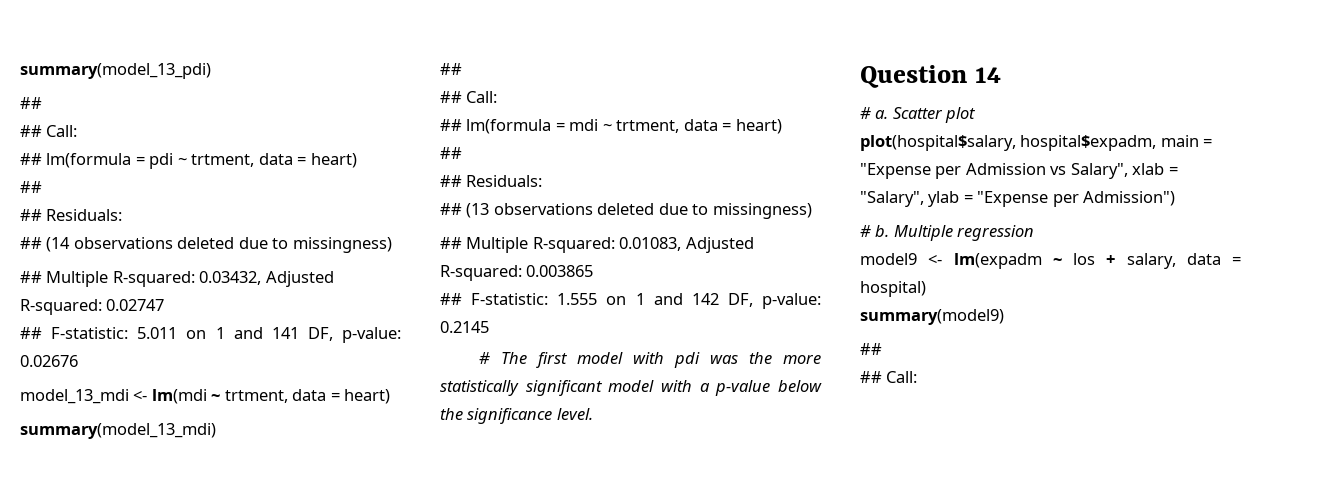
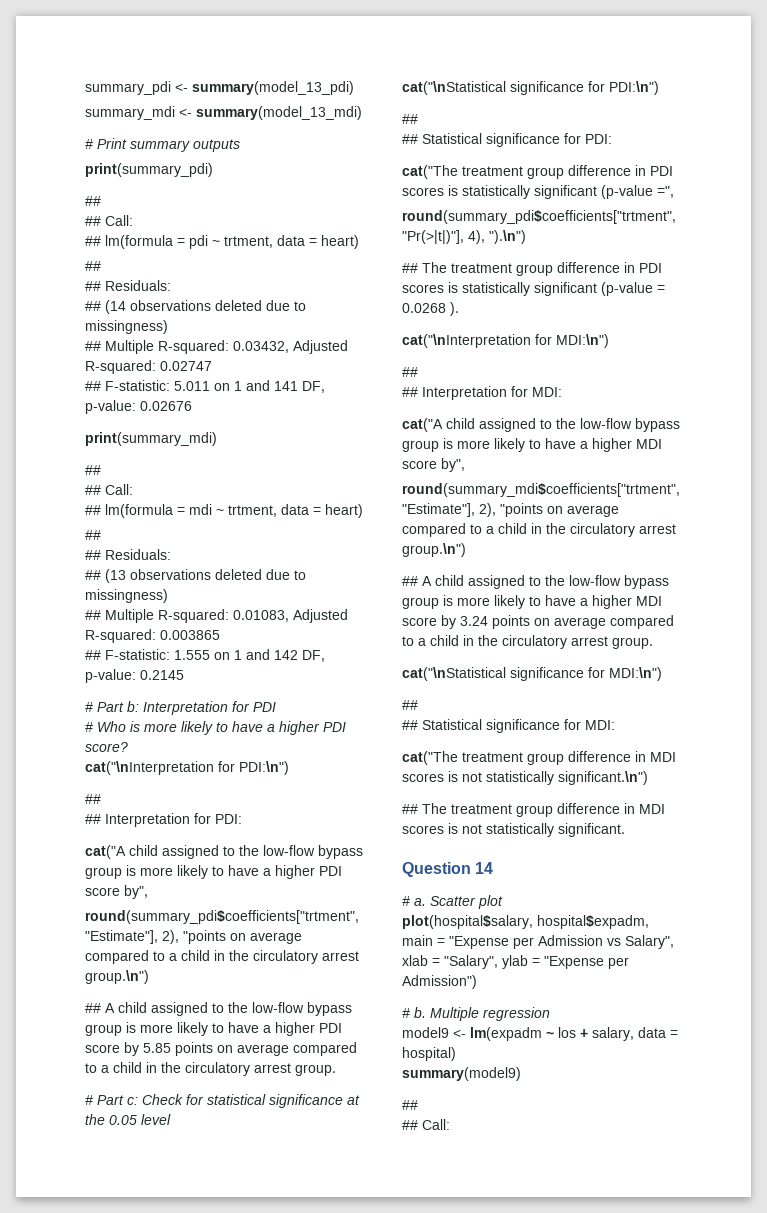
(20, 71) none -> [85,81,188,95] summary_pdi <-
(211, 71) none -> [85,106,362,120] [85,138,240,152] [85,163,213,177] // summary_mdi <- summary(model_13_mdi) // # Print summary outputs // print(summary_pdi)
[20,389,391,404] [20,423,216,439] model_13_mdi <- lm(mdi ~ trtment, data = heart) // summary(model_13_mdi) -> [85,432,217,446] print(summary_mdi)
[500,352,822,368] [440,380,822,396] [440,408,593,424] The first model with pdi was the more statistically significant model with a p-value below the significance level. -> [97,701,276,715] [85,721,346,735] [85,742,128,752] [85,761,289,775] [85,794,101,804] [85,813,242,827] [85,845,363,859] [85,865,342,879] [85,885,148,899] [85,910,359,924] [85,930,302,944] [85,950,359,964] [85,970,149,984] [85,1002,352,1016] [85,1022,342,1036] [85,1042,357,1056] [85,1062,336,1076] [85,1094,360,1108] [85,1114,171,1125] [402,81,659,95] [402,114,418,124] [402,133,612,147] [402,165,673,179] [402,185,674,199] [402,210,676,224] [402,230,526,244] [402,262,662,276] [402,282,665,296] [402,302,459,316] [402,334,609,348] [402,367,418,377] [402,386,562,400] [402,418,680,432] [402,438,662,452] [402,458,465,472] [402,483,680,497] [402,503,619,517] [402,523,676,537] [402,543,466,557] [402,575,669,589] [402,595,662,609] [402,615,674,629] [402,635,653,649] [402,667,662,681] [402,700,418,710] [402,719,615,733] [402,751,676,765] [402,771,648,785] [402,803,665,817] [402,823,625,837] Part b: Interpretation for PDI // # Who is more likely to have a higher PDI score? // cat("\nInterpretation for PDI:\n") // ## // ## Interpretation for PDI: // cat("A child assigned to the low-flow bypass group is more likely to have a higher PDI score by", // round(summary_pdi$coefficients["trtment", "Estimate"], 2), "points on average compared to a child in the circulatory arrest group.\n") // ## A child assigned to the low-flow bypass group is more likely to have a higher PDI score by 5.85 points on average compared to a child in the circulatory arrest group. // # Part c: Check for statistical significance at the 0.05 level // cat("\nStatistical significance for PDI:\n") // ## // ## Statistical significance for PDI: // cat("The treatment group difference in PDI scores is statistically significant (p-value =", // round(summary_pdi$coefficients["trtment", "Pr(>|t|)"], 4), ").\n") // ## The treatment group difference in PDI scores is statistically significant (p-value = 0.0268 ). // cat("\nInterpretation for MDI:\n") // ## // ## Interpretation for MDI: // cat("A child assigned to the low-flow bypass group is more likely to have a higher MDI score by", // round(summary_mdi$coefficients["trtment", "Estimate"], 2), "points on average compared to a child in the circulatory arrest group.\n") // ## A child assigned to the low-flow bypass group is more likely to have a higher MDI score by 3.24 points on average compared to a child in the circulatory arrest group. // cat("\nStatistical significance for MDI:\n") // ## // ## Statistical significance for MDI: // cat("The treatment group difference in MDI scores is not statistically significant.\n") // ## The treatment group difference in MDI scores is not statistically significant.

